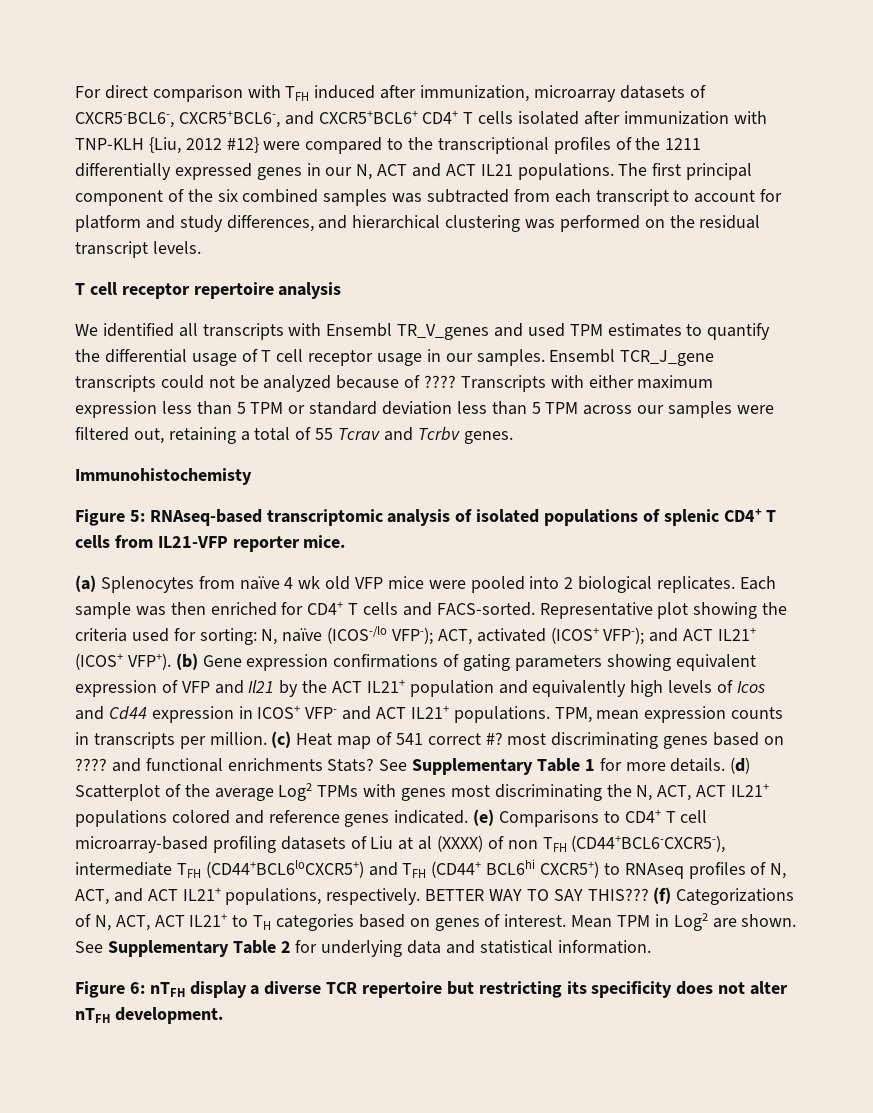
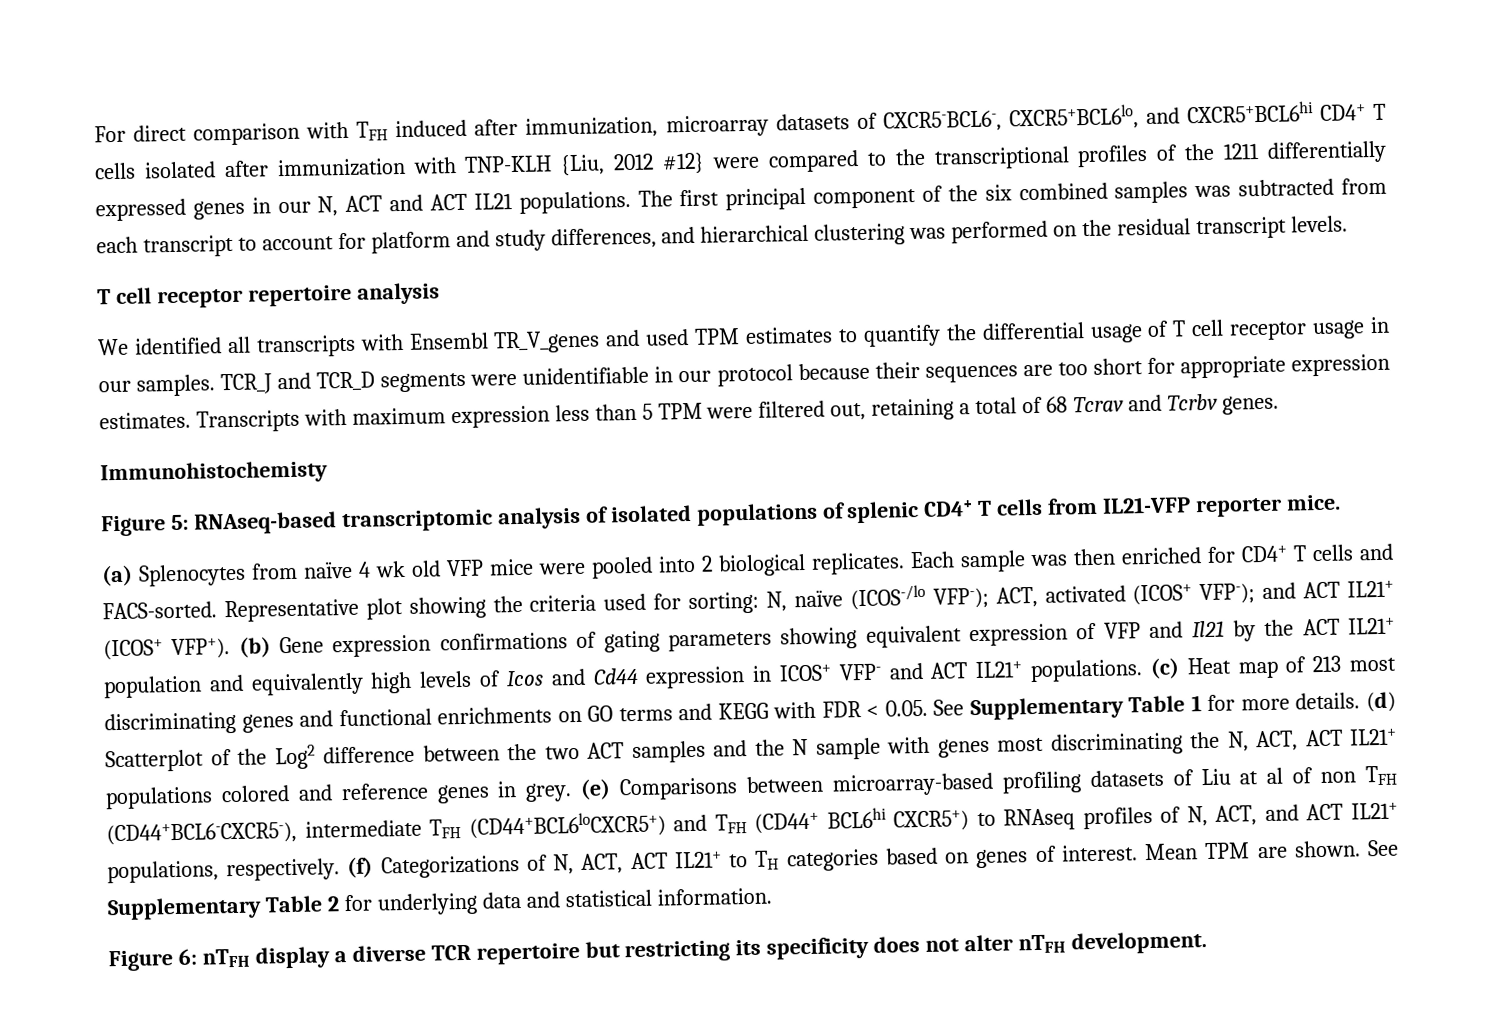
[178,110,418,128] CXCR5+BCL6-, and CXCR5+BCL6+ -> [1008,101,1314,131] CXCR5+BCL6lo, and CXCR5+BCL6hi
[549,349,715,366] [75,375,457,392] Ensembl TCR_J_gene transcripts could not be analyzed because of ???? -> [220,353,1391,395] [99,411,191,430] TCR_J and TCR_D segments were unidentifiable in our protocol because their sequences are too short for appropriate expression estimates.
[588,375,634,388] either -> (347, 417) none
[288,401,733,418] or standard deviation less than 5 TPM across our samples -> (703, 411) none
[315,428,334,440] 55 -> [1046,396,1069,413] 68
[554,706,784,723] [75,731,784,749] [75,758,375,772] TPM, mean expression counts in transcripts per million. (c) Heat map of 541 correct #? most discriminating genes based on ???? and functional enrichments Stats? -> [1149,655,1396,679] [104,699,928,736] (c) Heat map of 213 most discriminating genes and functional enrichments on GO terms and KEGG with FDR < 0.05.
[214,783,359,801] average Log2 TPMs -> [274,737,881,770] Log2 difference between the two ACT samples and the N sample
[394,809,708,827] indicated. (e) Comparisons to CD4+ T cell -> [497,775,825,802] in grey. (e) Comparisons between
[437,835,484,852] (XXXX) -> (1284, 775) none
[425,888,649,901] BETTER WAY TO SAY THIS??? -> (341, 870) none
[654,913,708,931] in Log2 -> (1251, 851) none

